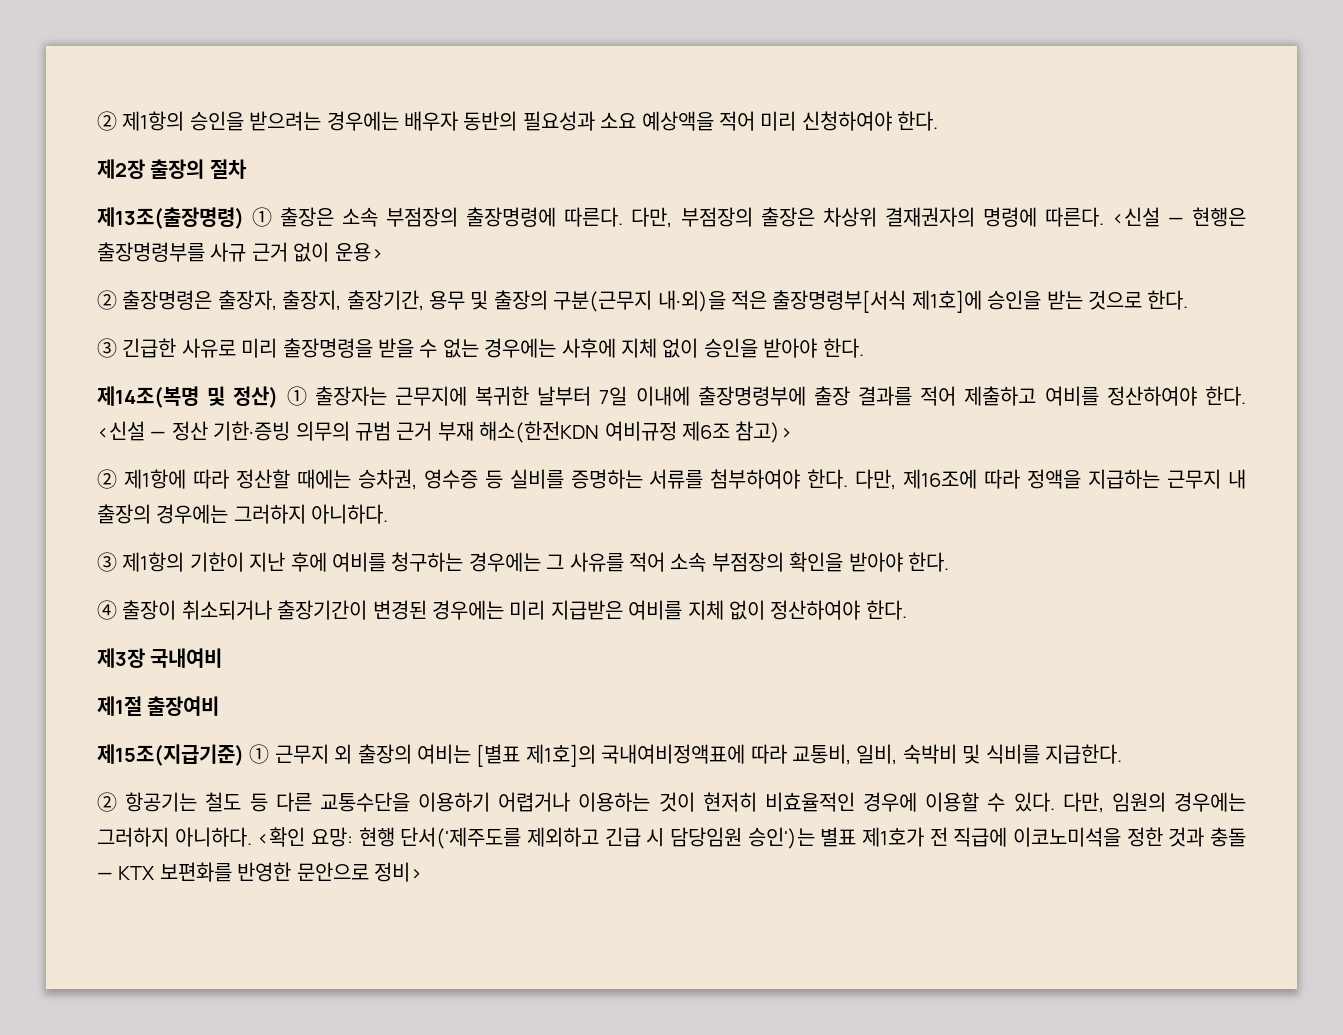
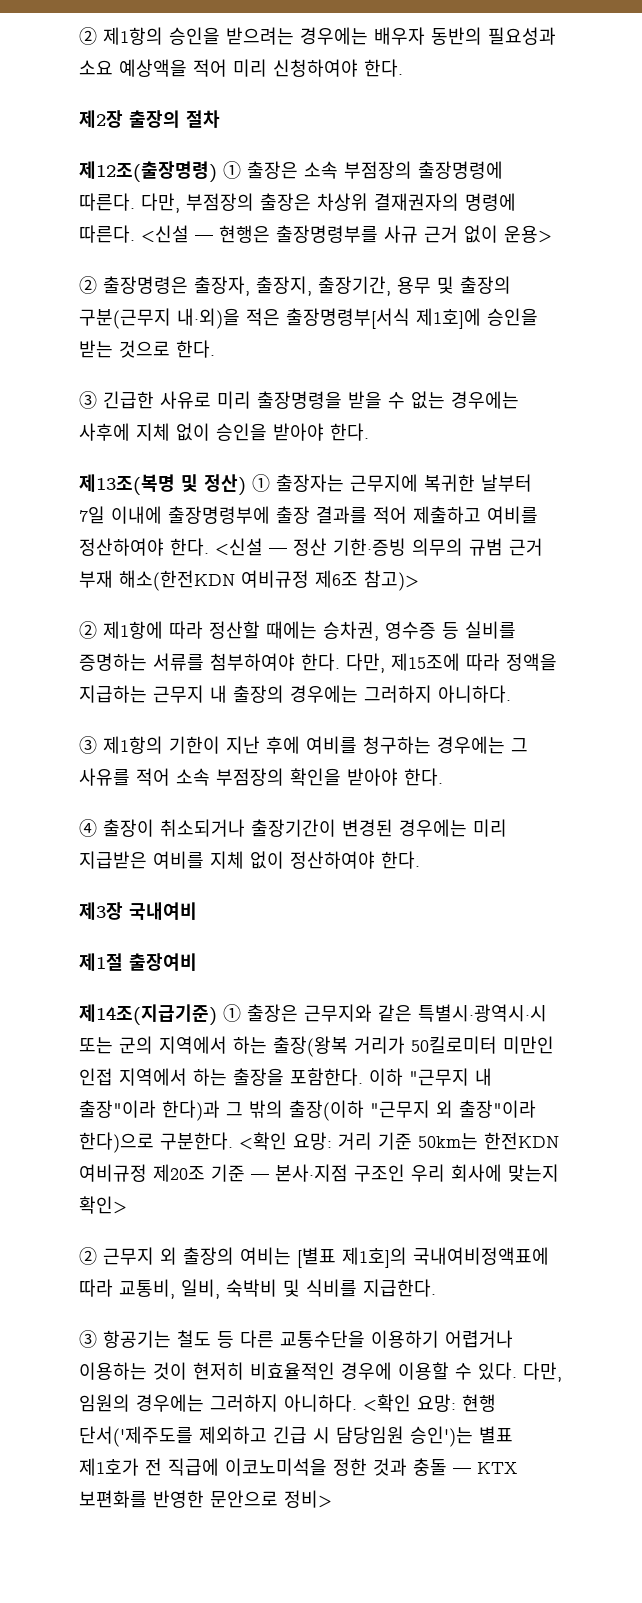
[97,207,244,229] 제13조(출장명령) -> [79,161,217,183] 제12조(출장명령)
[97,386,199,408] 제14조(복명 -> [79,474,175,495] 제13조(복명
[903,469,978,489] 제16조에 -> [391,653,460,671] 제15조에
[97,744,270,766] 제15조(지급기준) ① -> [79,1004,547,1026] [79,1036,554,1057] [79,1068,492,1086] [79,1100,536,1121] [79,1132,559,1153] [79,1164,559,1182] [79,1196,127,1214] [79,1247,97,1265] 제14조(지급기준) ① 출장은 근무지와 같은 특별시·광역시·시 또는 군의 지역에서 하는 출장(왕복 거리가 50킬로미터 미만인 인접 지역에서 하는 출장을 포함한다. 이하 "근무지 내 출장"이라 한다)과 그 밖의 출장(이하 "근무지 외 출장"이라 한다)으로 구분한다. <확인 요망: 거리 기준 50km는 한전KDN 여비규정 제20조 기준 — 본사·지점 구조인 우리 회사에 맞는지 확인> // ②
[97,792,117,812] ② -> [79,1330,97,1348] ③

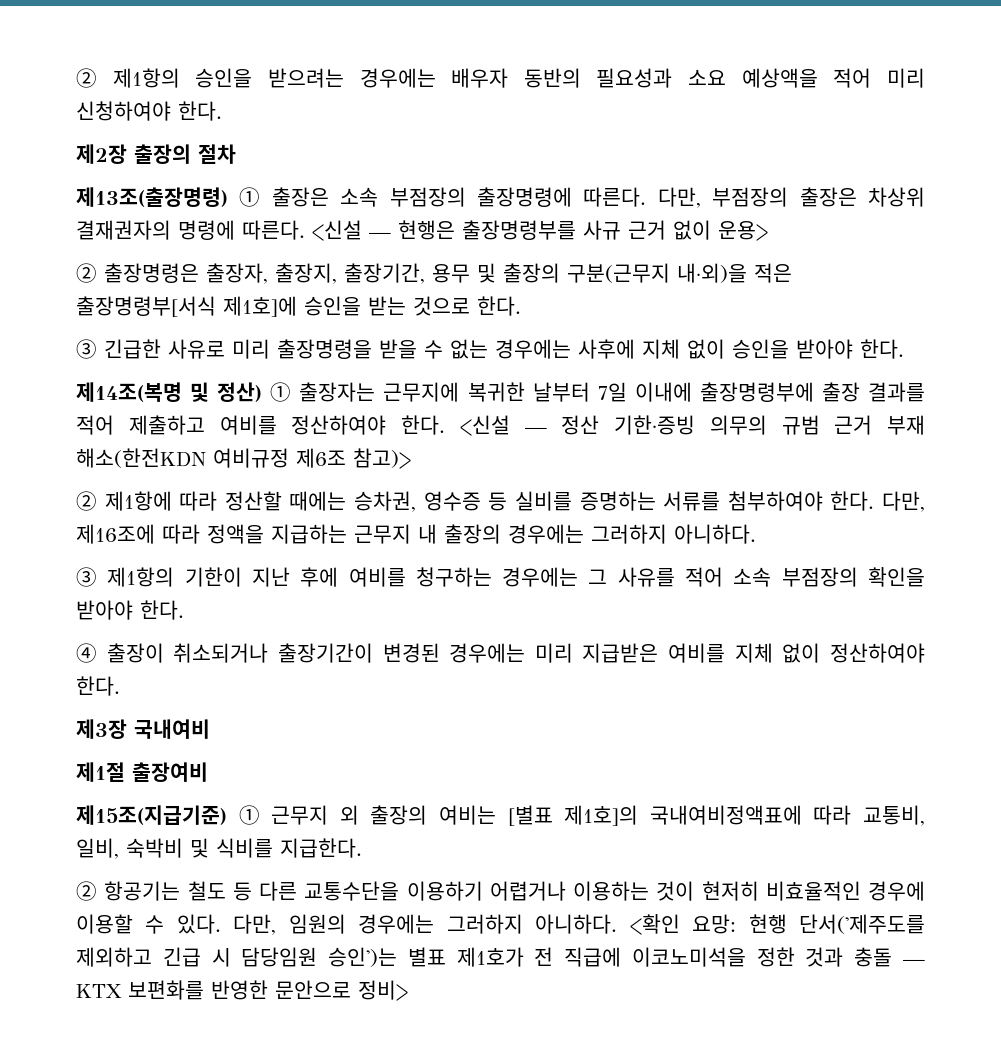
[79,161,217,183] 제12조(출장명령) -> [76,187,228,207] 제13조(출장명령)
[79,474,175,495] 제13조(복명 -> [76,382,182,402] 제14조(복명
[391,653,460,671] 제15조에 -> [76,524,155,544] 제16조에
[79,1004,547,1026] [79,1036,554,1057] [79,1068,492,1086] [79,1100,536,1121] [79,1132,559,1153] [79,1164,559,1182] [79,1196,127,1214] [79,1247,97,1265] 제14조(지급기준) ① 출장은 근무지와 같은 특별시·광역시·시 또는 군의 지역에서 하는 출장(왕복 거리가 50킬로미터 미만인 인접 지역에서 하는 출장을 포함한다. 이하 "근무지 내 출장"이라 한다)과 그 밖의 출장(이하 "근무지 외 출장"이라 한다)으로 구분한다. <확인 요망: 거리 기준 50km는 한전KDN 여비규정 제20조 기준 — 본사·지점 구조인 우리 회사에 맞는지 확인> // ② -> [76,805,260,825] 제15조(지급기준) ①
[79,1330,97,1348] ③ -> [76,881,97,901] ②

